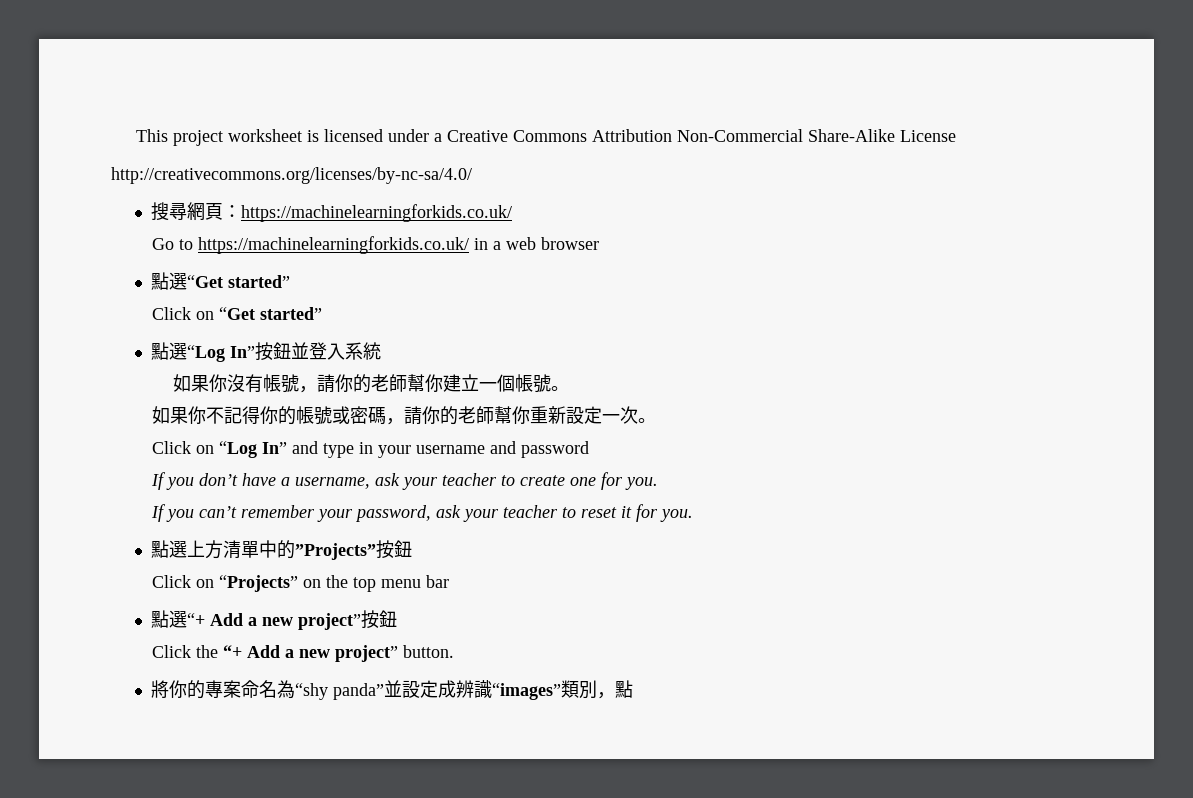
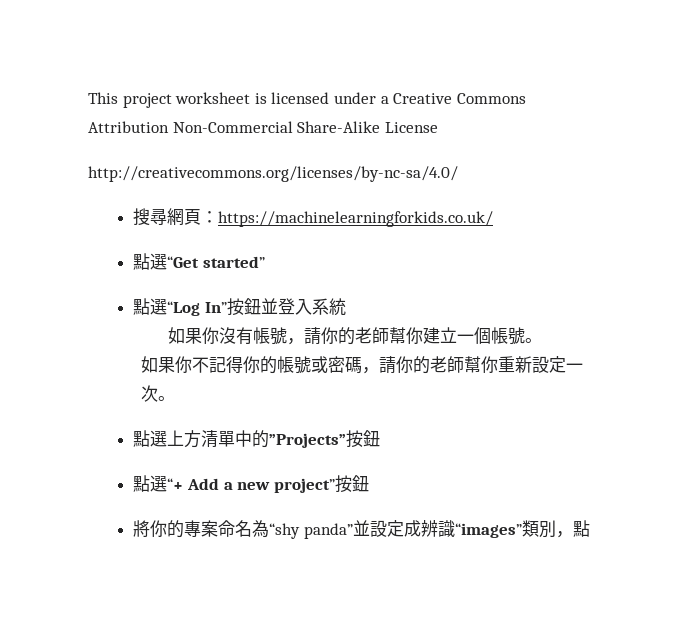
[152,236,600,254] // Go to https://machinelearningforkids.co.uk/ in a web browser -> (494, 219) none
[152,307,323,320] // Click on “Get started” -> (265, 262) none
[152,441,590,458] [151,472,659,490] [151,504,694,522] // Click on “Log In” and type in your username and password // If you don’t have a username, ask your teacher to create one for you. // If you can’t remember your password, ask your teacher to reset it for you. -> (176, 398) none
[152,575,450,592] // Click on “Projects” on the top menu bar -> (381, 438) none
[152,645,455,662] // Click the “+ Add a new project” button. -> (369, 483) none

